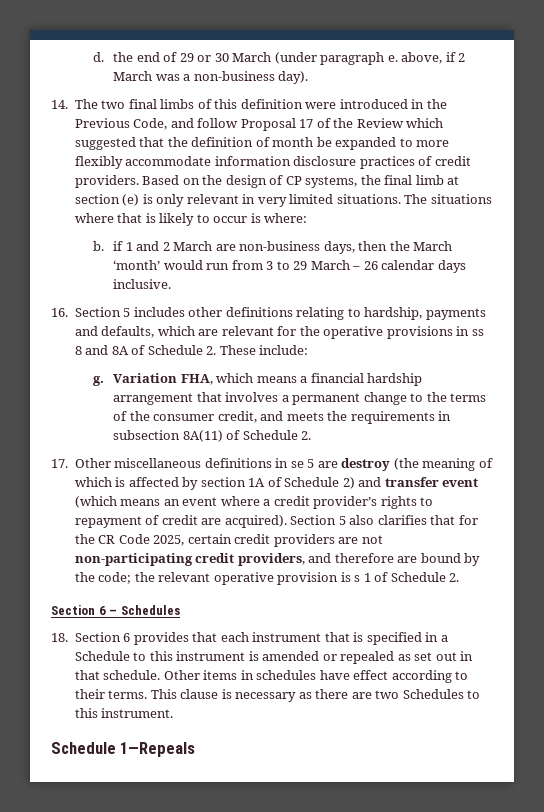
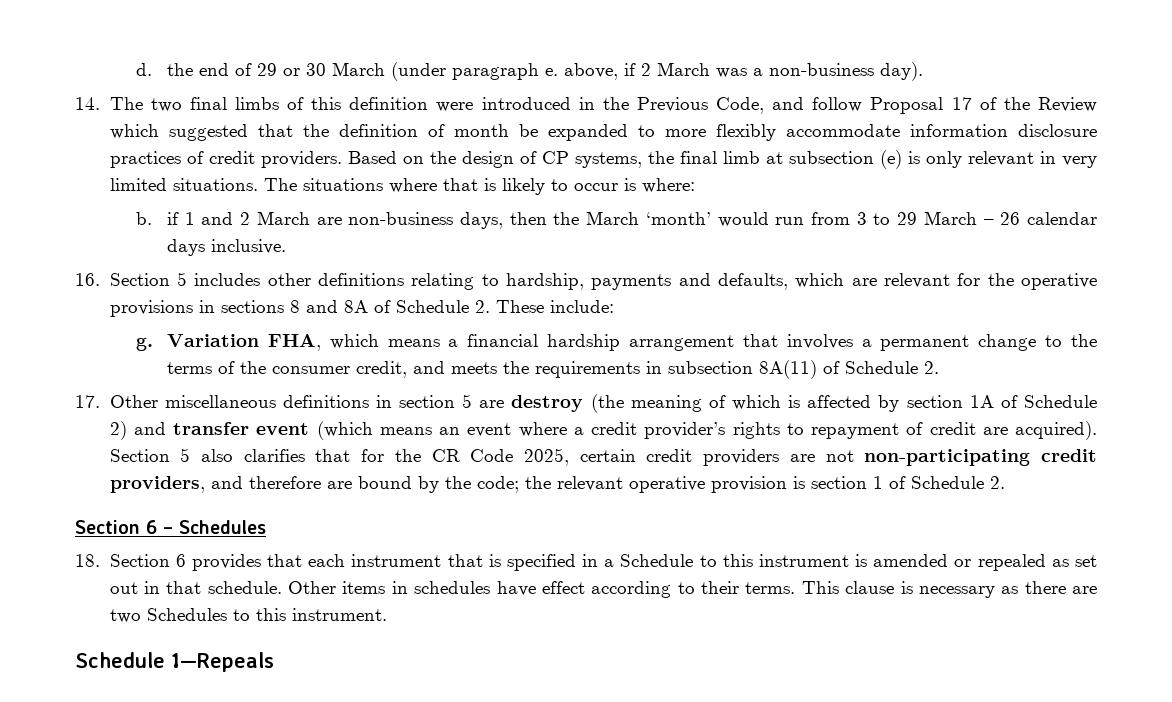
[74,194,120,204] section -> [788,151,874,164] subsection
[471,329,484,336] ss -> [220,300,284,313] sections
[290,461,304,468] se -> [399,395,456,408] section
[354,575,361,582] s -> [810,476,867,489] section

